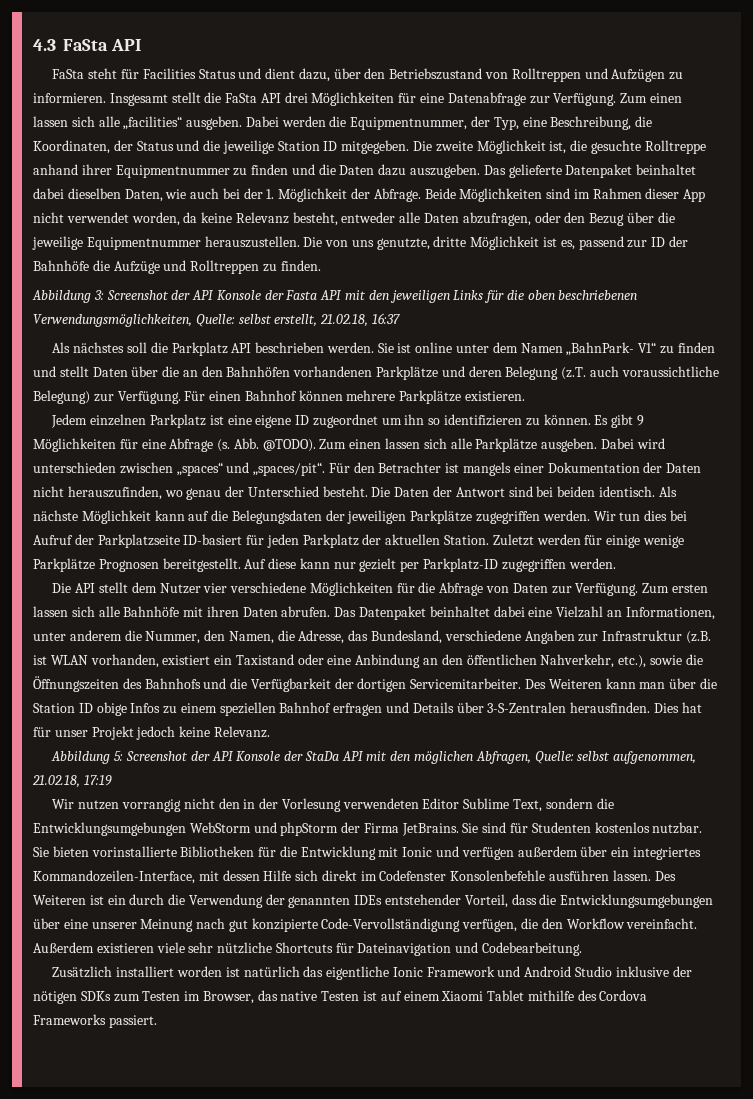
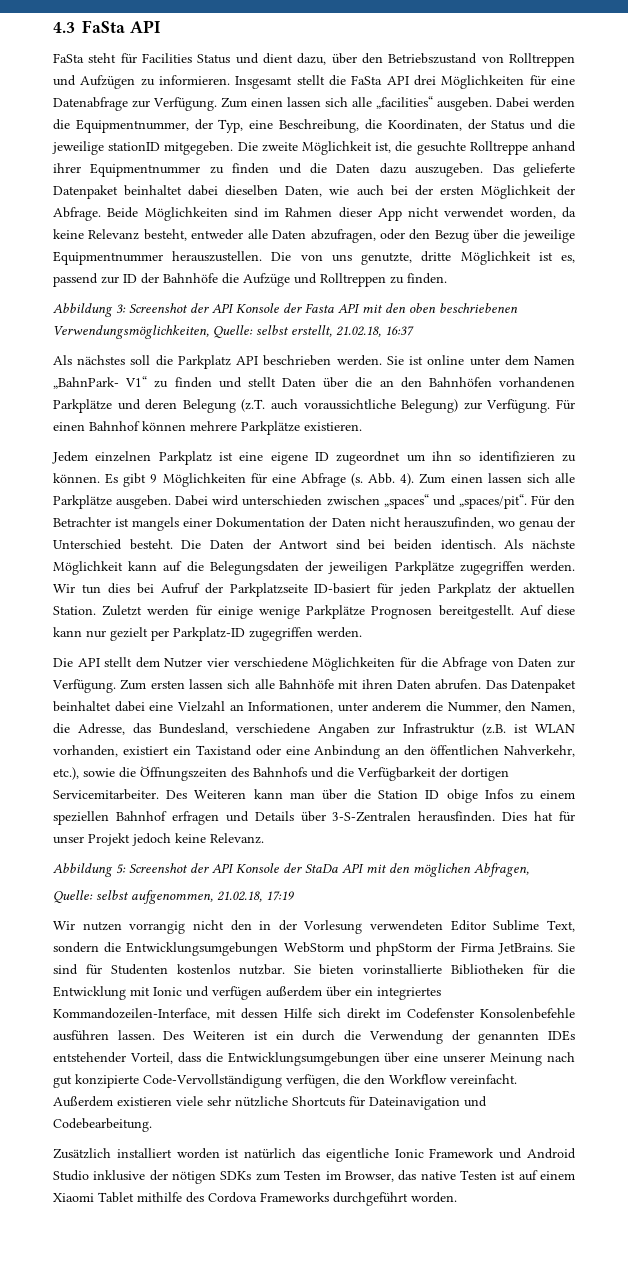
[277,141,338,151] Station ID -> [108,142,161,151] stationID
[266,189,275,199] 1. -> [439,186,474,195] ersten
[389,290,524,303] jeweiligen Links für die -> (406, 308) none
[262,439,316,452] @TODO). -> [400,473,415,486] 4).
(531, 757) none -> (529, 870) //
[108,1015,157,1028] passiert. -> [333,1192,457,1206] durchgeführt worden.

